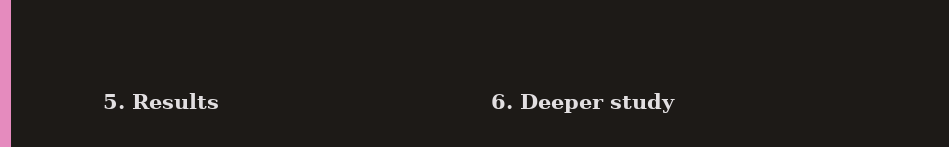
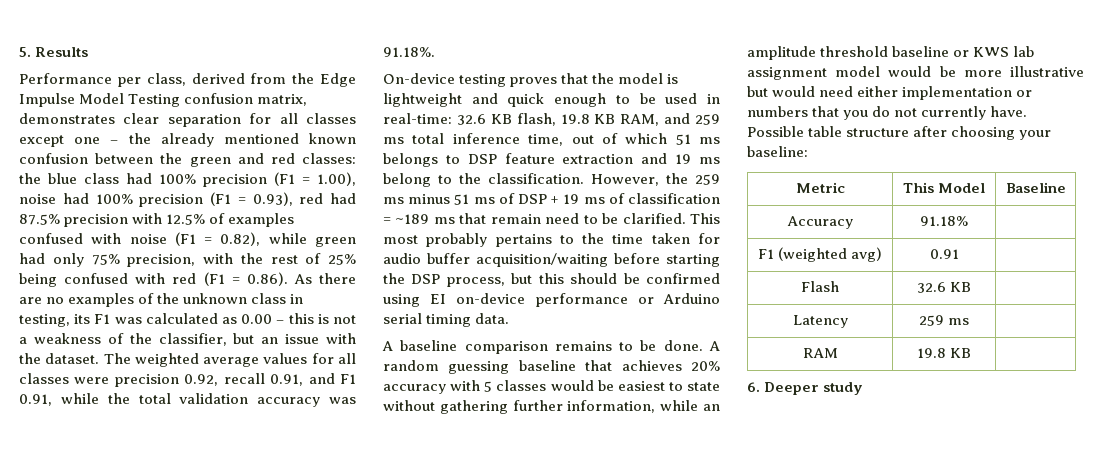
(219, 101) none -> [19,73,356,87] [19,93,308,107] [19,113,356,127] [19,133,356,147] [19,153,356,167] [19,172,356,187] [19,192,356,207] [19,213,295,227] [19,232,356,247] [19,253,356,267] [19,272,356,287] [19,293,304,307] [19,313,356,327] [19,333,356,346] [19,353,356,367] [19,373,357,387] [19,393,356,407] [383,47,435,57] [383,73,679,87] [383,93,720,107] [383,113,720,126] [383,133,720,146] [383,153,720,167] [383,173,720,187] [383,193,720,205] [383,213,720,224] [383,233,720,247] [383,253,720,267] [383,273,721,287] [383,293,720,307] [383,313,510,327] [382,340,720,354] [383,360,720,374] [383,380,720,394] [383,400,720,414] [747,46,1035,60] [747,66,1084,80] [747,86,1033,100] [747,106,1028,120] [747,126,1052,140] [747,146,808,157] [795,182,845,193] [902,182,986,193] [1005,182,1066,193] [786,216,853,229] [920,216,968,226] [757,247,883,262] [929,249,959,259] [801,281,839,292] [916,282,972,293] [792,315,848,328] [918,315,970,326] [802,348,838,358] [916,348,972,358] // Performance per class, derived from the Edge Impulse Model Testing confusion matrix, demonstrates clear separation for all classes except one – the already mentioned known confusion between the green and red classes: the blue class had 100% precision (F1 = 1.00), noise had 100% precision (F1 = 0.93), red had 87.5% precision with 12.5% of examples confused with noise (F1 = 0.82), while green had only 75% precision, with the rest of 25% being confused with red (F1 = 0.86). As there are no examples of the unknown class in testing, its F1 was calculated as 0.00 – this is not a weakness of the classifier, but an issue with the dataset. The weighted average values for all classes were precision 0.92, recall 0.91, and F1 0.91, while the total validation accuracy was 91.18%. // On-device testing proves that the model is lightweight and quick enough to be used in real-time: 32.6 KB flash, 19.8 KB RAM, and 259 ms total inference time, out of which 51 ms belongs to DSP feature extraction and 19 ms belong to the classification. However, the 259 ms minus 51 ms of DSP + 19 ms of classification = ~189 ms that remain need to be clarified. This most probably pertains to the time taken for audio buffer acquisition/waiting before starting the DSP process, but this should be confirmed using EI on-device performance or Arduino serial timing data. // A baseline comparison remains to be done. A random guessing baseline that achieves 20% accuracy with 5 classes would be easiest to state without gathering further information, while an amplitude threshold baseline or KWS lab assignment model would be more illustrative but would need either implementation or numbers that you do not currently have. Possible table structure after choosing your baseline: // Metric | This Model | Baseline // Accuracy | 91.18% | // F1 (weighted avg) | 0.91 | // Flash | 32.6 KB | // Latency | 259 ms | // RAM | 19.8 KB |

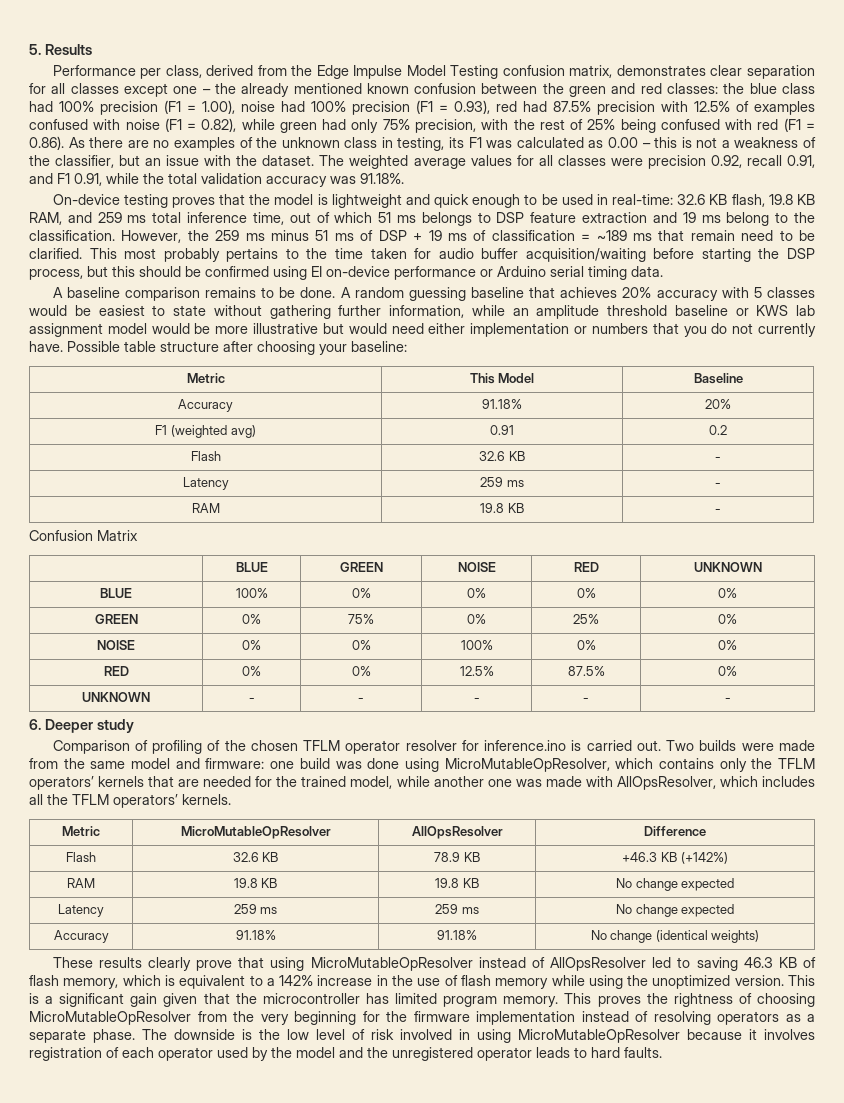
(968, 221) none -> [705,399,731,409] 20%
[801,281,839,292] [916,282,972,293] [792,315,848,328] [918,315,970,326] [802,348,838,358] [916,348,972,358] [747,382,864,395] // Flash | 32.6 KB | // Latency | 259 ms | // RAM | 19.8 KB | // 6. Deeper study -> [709,425,727,435] [190,451,221,461] [479,451,525,461] [715,456,721,461] [182,477,229,490] [480,477,524,487] [715,482,721,487] [191,503,220,513] [480,503,524,513] [715,508,721,513] [29,530,138,541] [235,562,268,572] [339,562,383,572] [457,562,496,572] [573,562,599,572] [693,562,762,572] [100,588,132,598] [235,588,268,598] [351,588,371,598] [467,588,486,598] [576,588,596,598] [718,588,737,598] [94,614,138,624] [242,614,261,624] [348,614,374,624] [467,614,486,624] [573,614,599,624] [718,614,737,624] [97,640,135,650] [242,640,261,650] [351,640,371,650] [460,640,493,650] [576,640,596,650] [718,640,737,650] [103,666,129,676] [242,666,261,676] [351,666,371,676] [459,666,494,676] [567,666,605,676] [718,666,737,676] [82,692,150,702] [248,697,255,702] [358,697,364,702] [473,697,480,702] [583,697,589,702] [724,697,731,702] [29,719,134,733] [52,740,815,754] [29,758,815,772] [29,776,815,790] [29,794,231,808] [62,826,100,836] [180,826,331,839] [411,826,503,839] [644,826,706,836] [66,852,96,862] [232,852,279,862] [434,852,480,862] [622,852,728,864] [67,878,95,888] [233,878,278,888] [435,878,479,888] [615,878,735,891] [58,904,104,917] [233,904,278,914] [435,904,479,914] [615,904,735,917] [53,930,109,943] [235,930,276,940] [437,930,477,940] [590,930,760,943] [52,957,816,971] [29,975,815,989] [29,993,816,1007] [29,1011,815,1025] [29,1029,815,1043] [29,1047,662,1061] 0.2 // Flash | 32.6 KB | - // Latency | 259 ms | - // RAM | 19.8 KB | - // Confusion Matrix // | BLUE | GREEN | NOISE | RED | UNKNOWN // BLUE | 100% | 0% | 0% | 0% | 0% // GREEN | 0% | 75% | 0% | 25% | 0% // NOISE | 0% | 0% | 100% | 0% | 0% // RED | 0% | 0% | 12.5% | 87.5% | 0% // UNKNOWN | - | - | - | - | - // 6. Deeper study // Comparison of profiling of the chosen TFLM operator resolver for inference.ino is carried out. Two builds were made from the same model and firmware: one build was done using MicroMutableOpResolver, which contains only the TFLM operators’ kernels that are needed for the trained model, while another one was made with AllOpsResolver, which includes all the TFLM operators’ kernels. // Metric | MicroMutableOpResolver | AllOpsResolver | Difference // Flash | 32.6 KB | 78.9 KB | +46.3 KB (+142%) // RAM | 19.8 KB | 19.8 KB | No change expected // Latency | 259 ms | 259 ms | No change expected // Accuracy | 91.18% | 91.18% | No change (identical weights) // These results clearly prove that using MicroMutableOpResolver instead of AllOpsResolver led to saving 46.3 KB of flash memory, which is equivalent to a 142% increase in the use of flash memory while using the unoptimized version. This is a significant gain given that the microcontroller has limited program memory. This proves the rightness of choosing MicroMutableOpResolver from the very beginning for the firmware implementation instead of resolving operators as a separate phase. The downside is the low level of risk involved in using MicroMutableOpResolver because it involves registration of each operator used by the model and the unregistered operator leads to hard faults.

